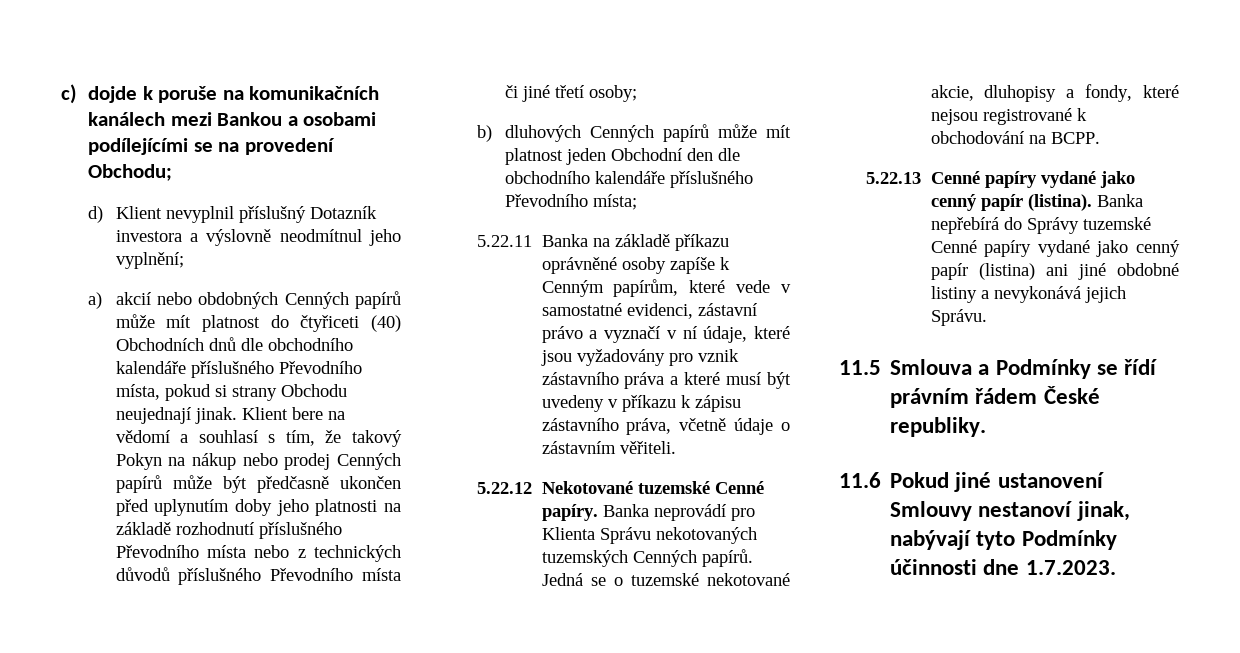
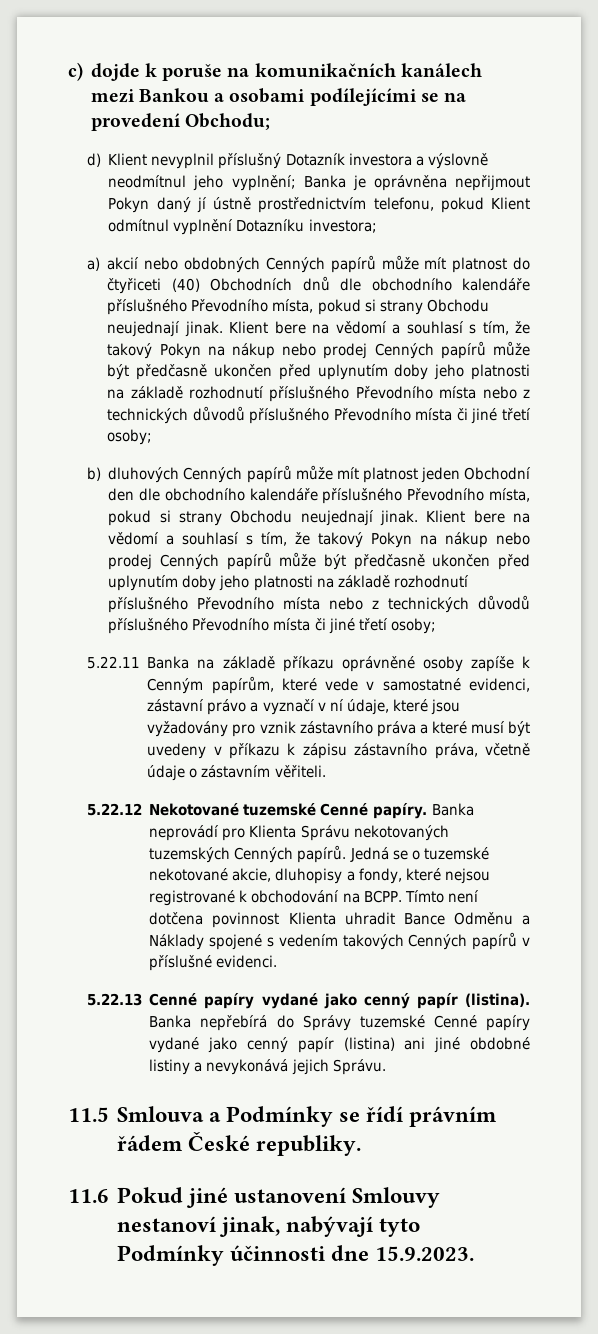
(184, 260) none -> [303,175,530,191] [108,197,530,213] [108,219,377,235] Banka je oprávněna nepřijmout Pokyn daný jí ústně prostřednictvím telefonu, pokud Klient odmítnul vyplnění Dotazníku investora;
[592,194,637,210] místa; -> [489,488,530,502] [108,510,531,526] [108,532,530,548] [108,552,530,570] [108,575,469,591] [108,595,530,613] [108,618,436,634] místa, pokud si strany Obchodu neujednají jinak. Klient bere na vědomí a souhlasí s tím, že takový Pokyn na nákup nebo prodej Cenných papírů může být předčasně ukončen před uplynutím doby jeho platnosti na základě rozhodnutí příslušného Převodního místa nebo z technických důvodů příslušného Převodního místa či jiné třetí osoby;
(1100, 138) none -> [404,890,479,903] [149,912,530,928] [149,932,531,950] [149,955,278,971] Tímto není dotčena povinnost Klienta uhradit Bance Odměnu a Náklady spojené s vedením takových Cenných papírů v příslušné evidenci.
[1025,560,1116,575] 1.7.2023. -> [374,1246,474,1261] 15.9.2023.

